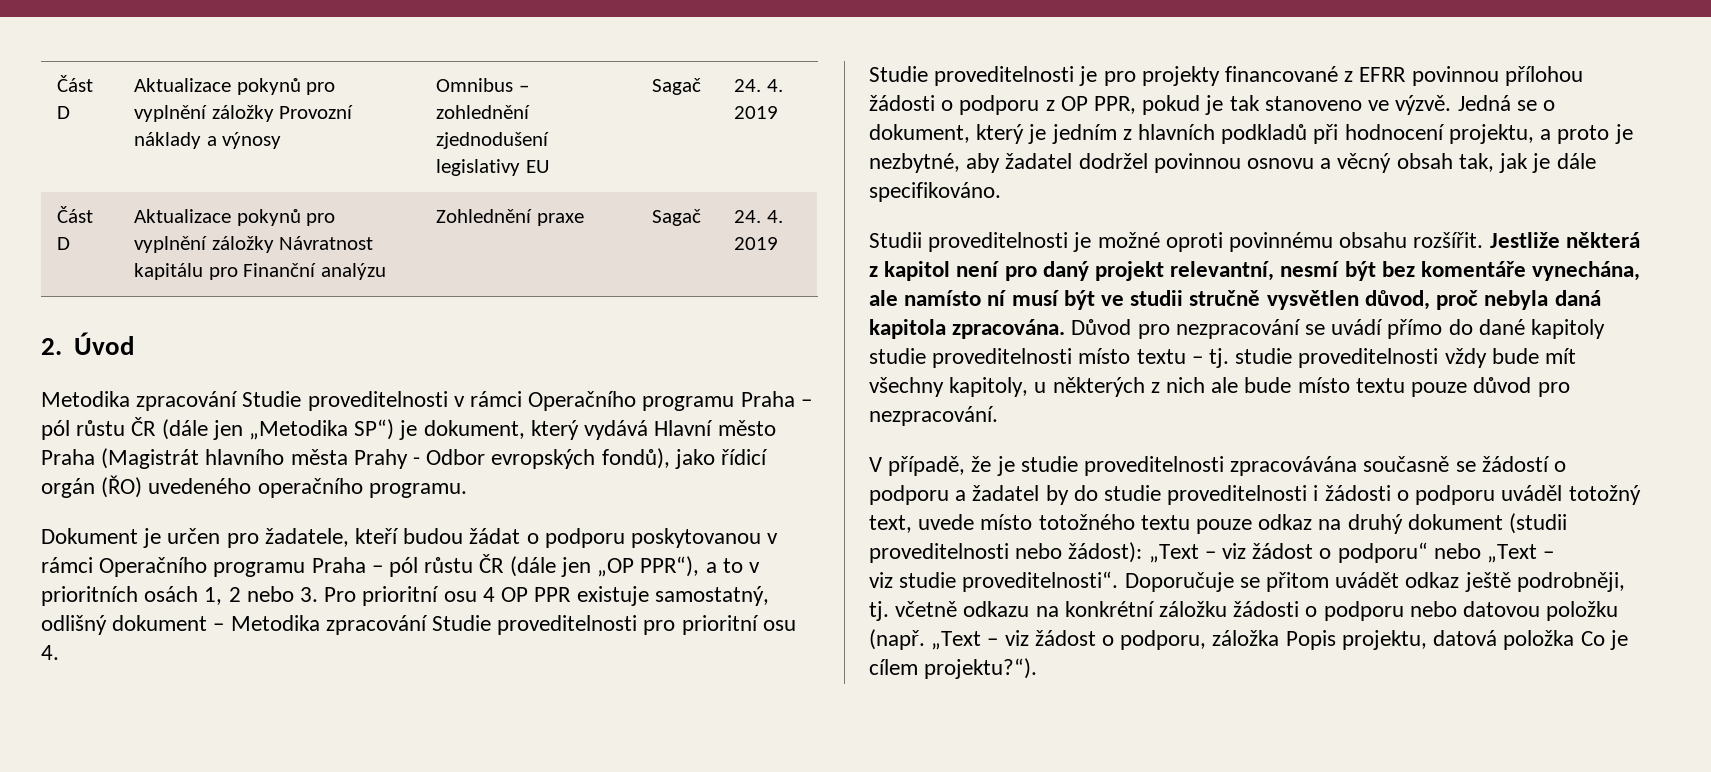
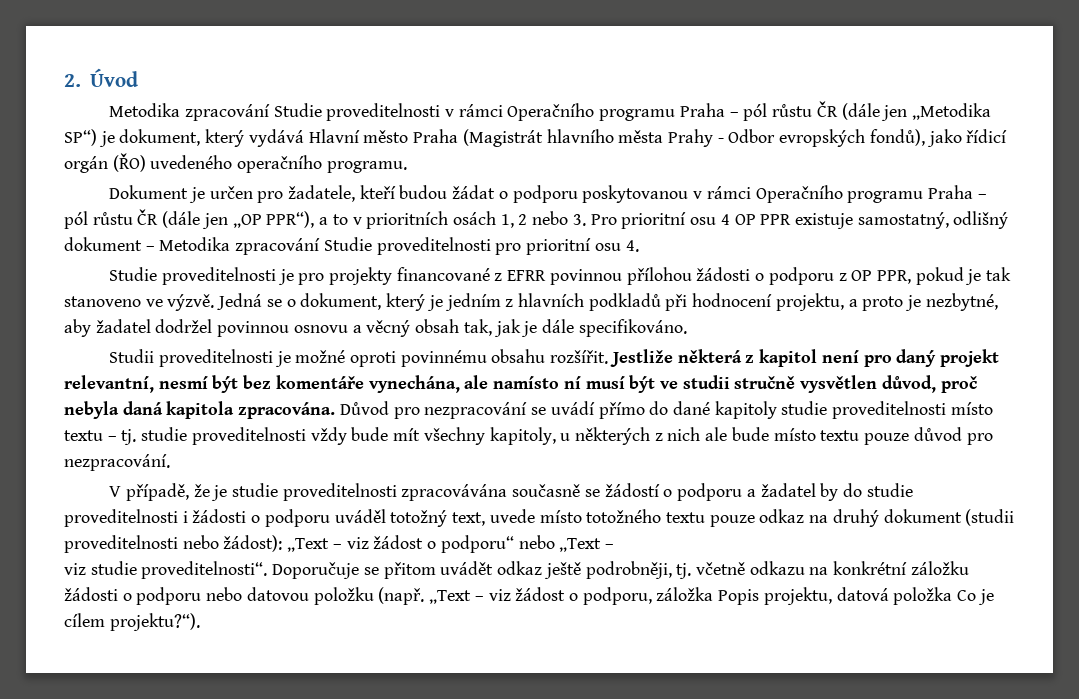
[56,75,93,92] [56,106,70,119] [133,78,336,95] [133,105,354,122] [133,132,282,149] [435,78,529,92] [435,105,530,119] [435,132,549,149] [435,159,549,176] [651,78,701,95] [733,79,783,92] [733,106,778,119] [56,206,93,223] [56,237,70,250] [133,209,336,226] [133,236,374,253] [133,263,386,280] [435,209,584,226] [651,209,701,226] [733,210,783,223] [733,237,778,250] Část D | Aktualizace pokynů pro vyplnění záložky Provozní náklady a výnosy | Omnibus – zohlednění zjednodušení legislativy EU | Sagač | 24. 4. 2019 // Část D | Aktualizace pokynů pro vyplnění záložky Návratnost kapitálu pro Finanční analýzu | Zohlednění praxe | Sagač | 24. 4. 2019 // -> (64, 80) none

